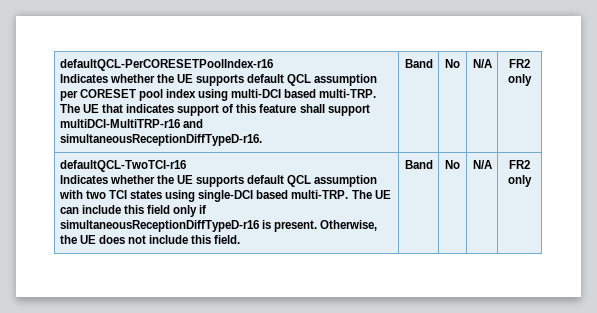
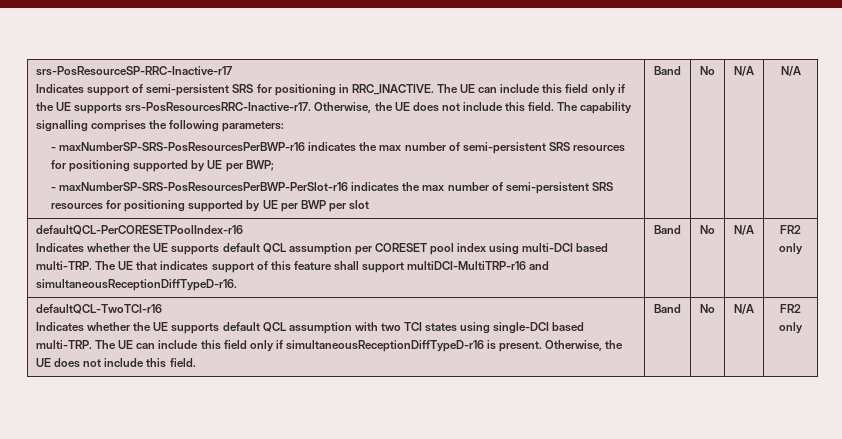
(59, 65) none -> [35,66,232,76] [35,84,625,96] [35,102,633,114] [35,120,285,132] [50,142,625,154] [50,160,274,172] [50,182,613,194] [50,200,369,212] [654,66,681,75] [700,66,715,75] [734,66,754,77] [780,66,801,77] srs-PosResourceSP-RRC-Inactive-r17 // Indicates support of semi-persistent SRS for positioning in RRC_INACTIVE. The UE can include this field only if the UE supports srs-PosResourcesRRC-Inactive-r17. Otherwise, the UE does not include this field. The capability signalling comprises the following parameters: // - maxNumberSP-SRS-PosResourcesPerBWP-r16 indicates the max number of semi-persistent SRS resources for positioning supported by UE per BWP; // - maxNumberSP-SRS-PosResourcesPerBWP-PerSlot-r16 indicates the max number of semi-persistent SRS resources for positioning supported by UE per BWP per slot | Band | No | N/A | N/A //

